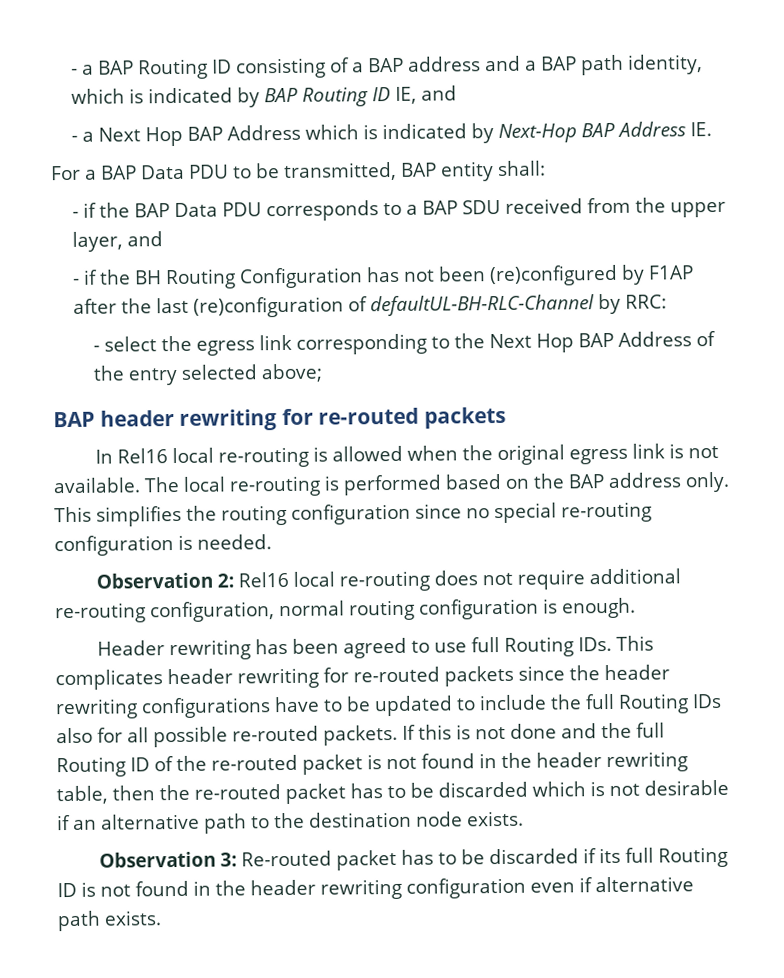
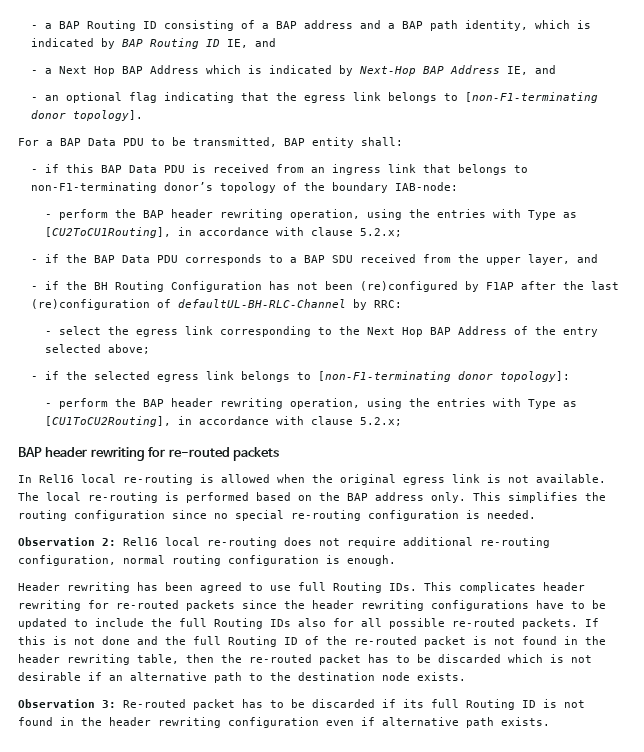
[689,122,712,137] IE. -> [507,65,557,75] [31,92,599,103] [31,110,144,121] IE, and // - an optional flag indicating that the egress link belongs to [non-F1-terminating donor topology].
(546, 168) none -> [31,164,529,175] [31,182,459,193] [44,209,577,220] [44,227,402,238] // - if this BAP Data PDU is received from an ingress link that belongs to non-F1-terminating donor’s topology of the boundary IAB-node: // - perform the BAP header rewriting operation, using the entries with Type as [CU2ToCU1Routing], in accordance with clause 5.2.x;
(324, 373) none -> [31,371,571,382] [44,398,577,409] [44,416,402,427] // - if the selected egress link belongs to [non-F1-terminating donor topology]: // - perform the BAP header rewriting operation, using the entries with Type as [CU1ToCU2Routing], in accordance with clause 5.2.x;

